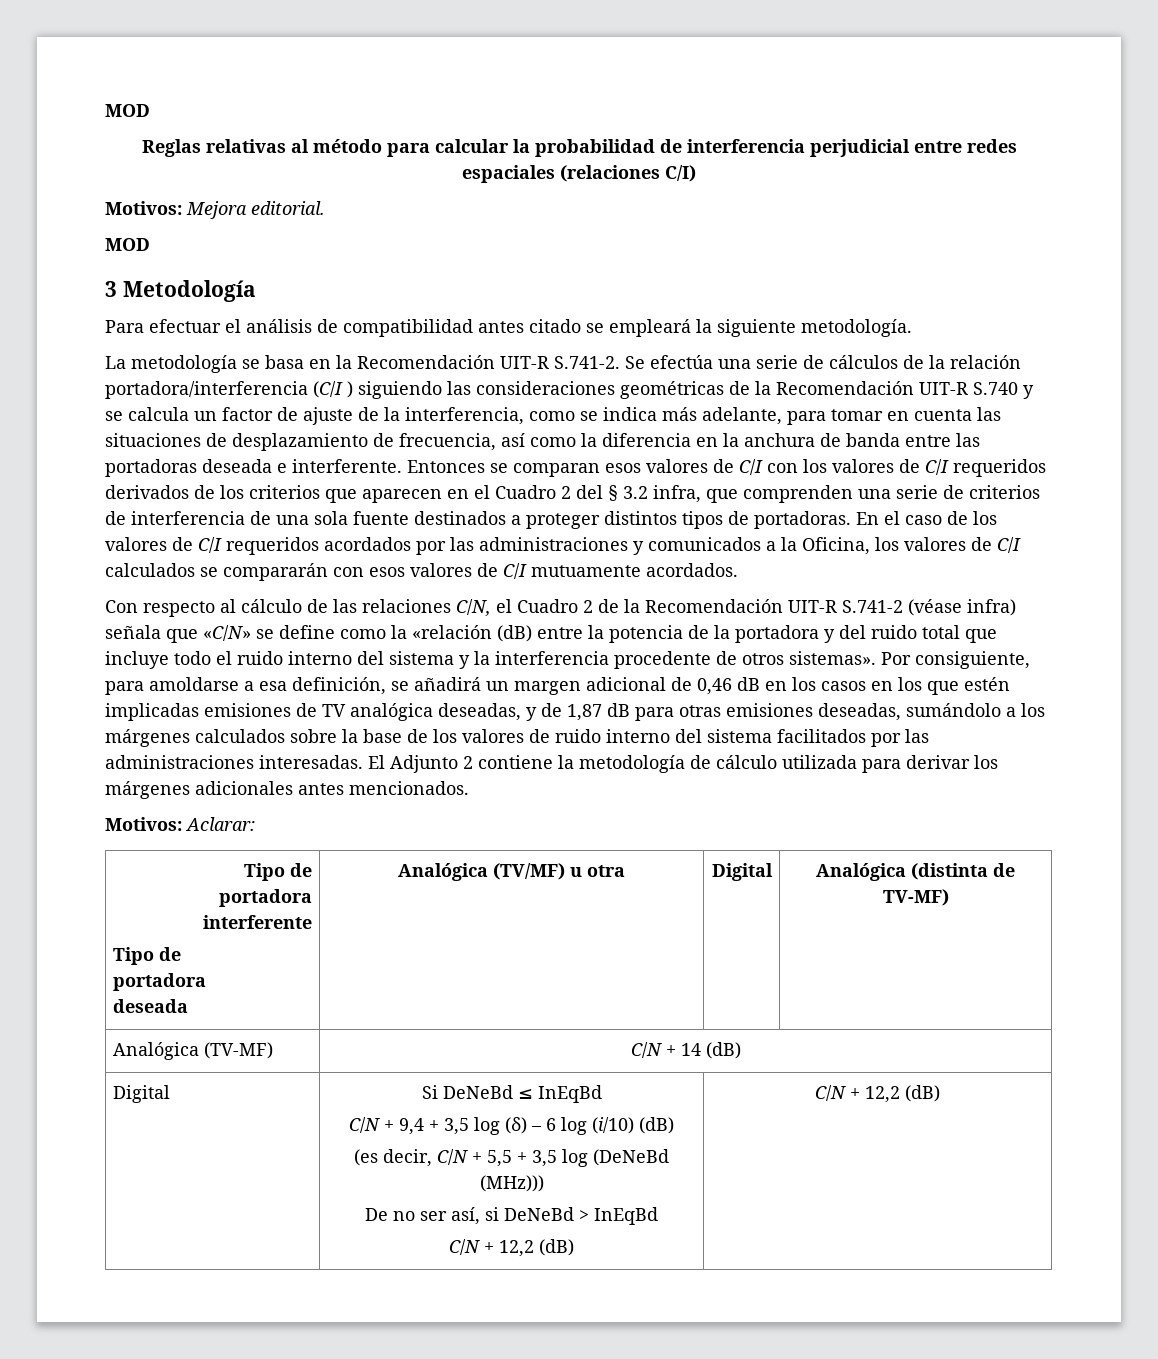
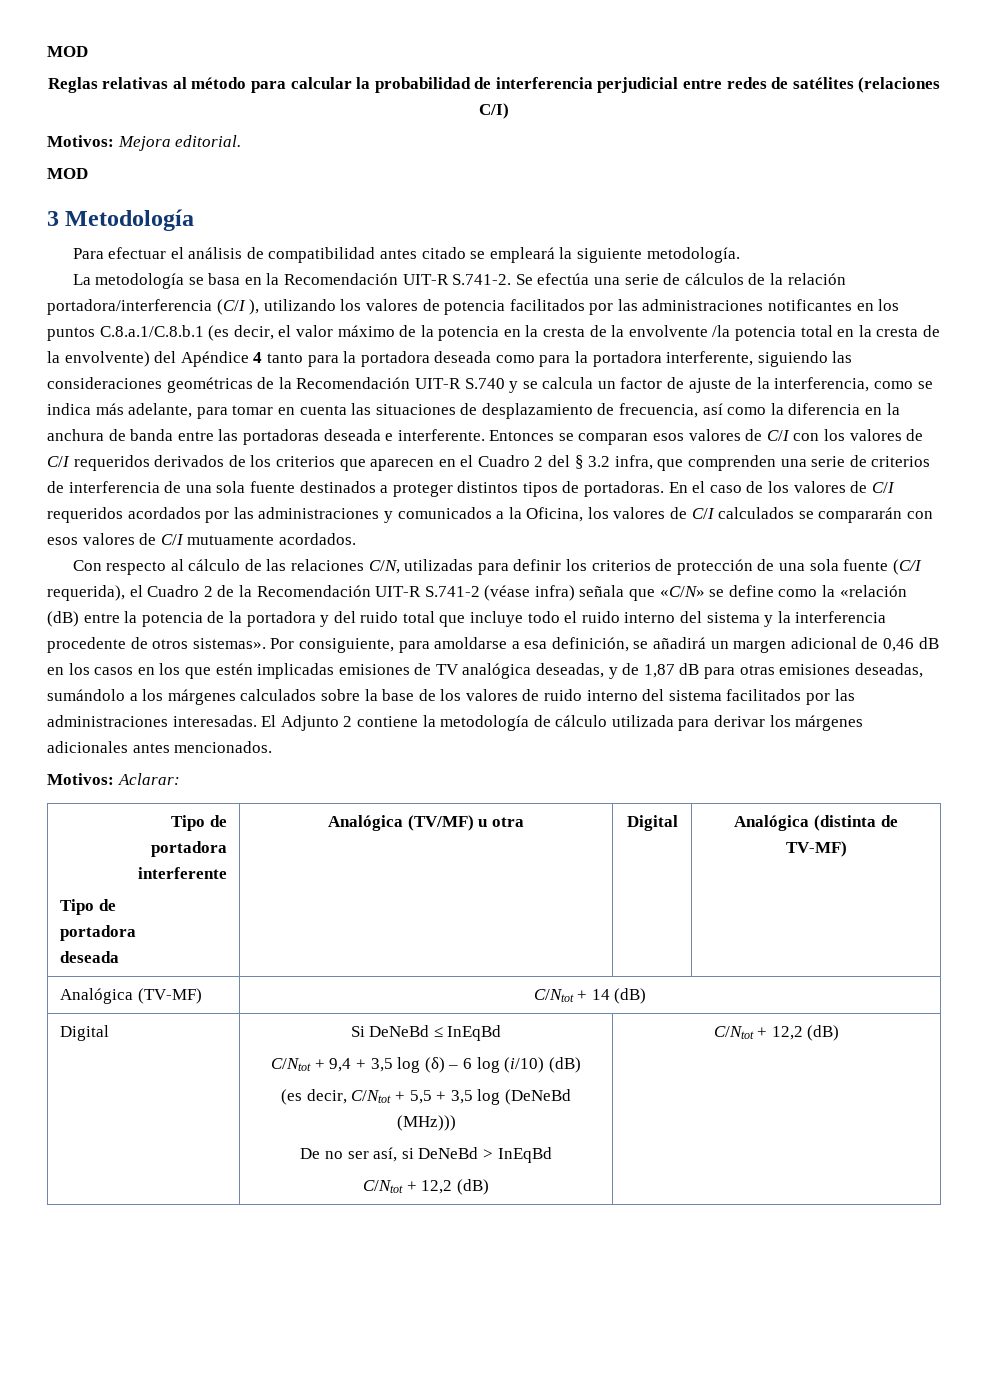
[462,165,555,183] espaciales -> [771,77,854,89] de satélites
[347,381,353,398] ) -> [249,299,900,315] [47,325,940,341] [47,351,754,367] ), utilizando los valores de potencia facilitados por las administraciones notificantes en los puntos C.8.a.1/C.8.b.1 (es decir, el valor máximo de la potencia en la cresta de la envolvente /la potencia total en la cresta de la envolvente) del Apéndice 4 tanto para la portadora deseada como para la portadora interferente,
(491, 607) none -> [404,559,922,575] [47,585,125,601] utilizadas para definir los criterios de protección de una sola fuente (C/I requerida),
[630,1042,662,1058] C/N -> [533,989,574,1002] C/Ntot
[349,1117,380,1133] C/N -> [271,1058,312,1071] C/Ntot
[437,1149,468,1165] C/N -> [351,1090,392,1103] C/Ntot
[449,1239,480,1255] C/N -> [363,1180,404,1193] C/Ntot
[815,1085,846,1101] C/N -> [713,1026,754,1039] C/Ntot

